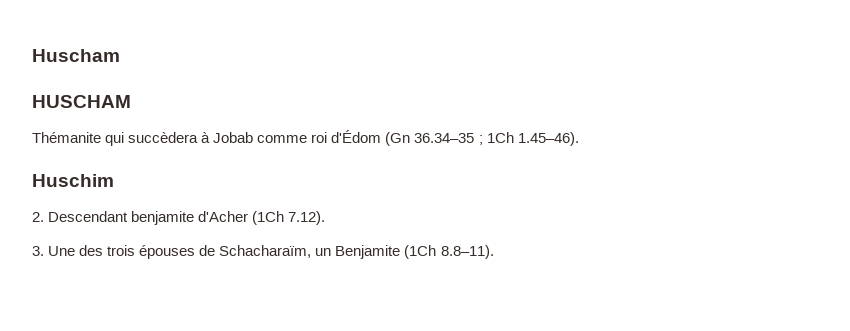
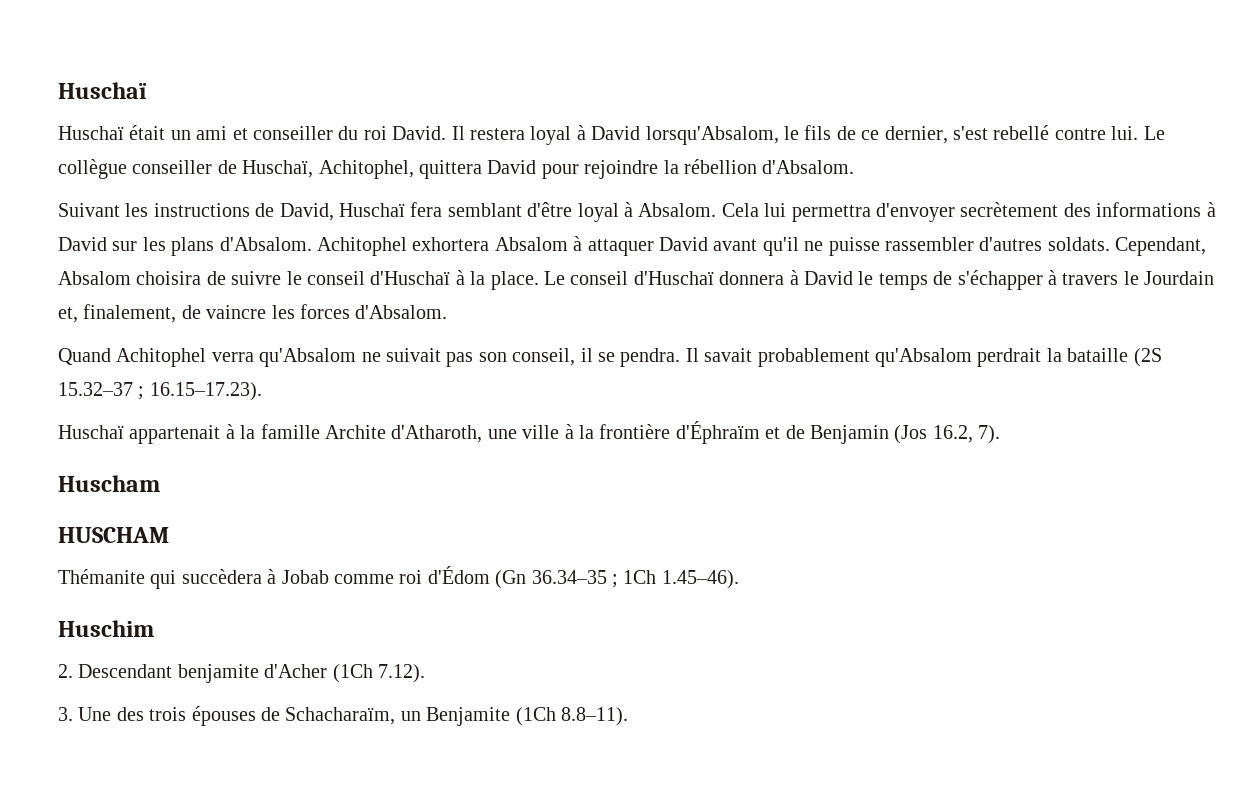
(32, 55) none -> [58,82,147,99] [58,125,1165,145] [58,159,855,179] [58,202,1216,222] [58,236,1207,256] [58,270,1215,290] [58,304,448,323] [58,348,1162,367] [58,382,262,401] [58,421,1001,444] Huschaï // Huschaï était un ami et conseiller du roi David. Il restera loyal à David lorsqu'Absalom, le fils de ce dernier, s'est rebellé contre lui. Le collègue conseiller de Huschaï, Achitophel, quittera David pour rejoindre la rébellion d'Absalom. // Suivant les instructions de David, Huschaï fera semblant d'être loyal à Absalom. Cela lui permettra d'envoyer secrètement des informations à David sur les plans d'Absalom. Achitophel exhortera Absalom à attaquer David avant qu'il ne puisse rassembler d'autres soldats. Cependant, Absalom choisira de suivre le conseil d'Huschaï à la place. Le conseil d'Huschaï donnera à David le temps de s'échapper à travers le Jourdain et, finalement, de vaincre les forces d'Absalom. // Quand Achitophel verra qu'Absalom ne suivait pas son conseil, il se pendra. Il savait probablement qu'Absalom perdrait la bataille (2S 15.32–37 ; 16.15–17.23). // Huschaï appartenait à la famille Archite d'Atharoth, une ville à la frontière d'Éphraïm et de Benjamin (Jos 16.2, 7). //

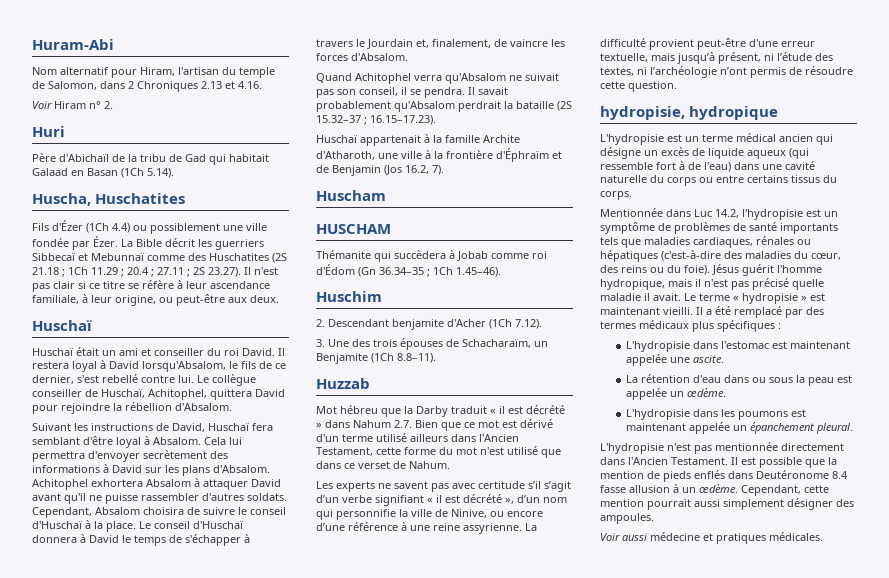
(58, 90) none -> [32,39,114,50] [32,67,275,78] [32,81,262,92] [32,101,113,109] [32,126,65,137] [32,153,269,165] [32,168,174,178] [32,193,186,206] [32,220,267,234] [32,236,264,250] [32,253,287,263] [32,267,278,277] [32,280,270,292] [32,294,279,306] Huram-Abi // Nom alternatif pour Hiram, l'artisan du temple de Salomon, dans 2 Chroniques 2.13 et 4.16. // Voir Hiram n° 2. // Huri // Père d'Abichaïl de la tribu de Gad qui habitait Galaad en Basan (1Ch 5.14). // Huscha, Huschatites // Fils d'Ézer (1Ch 4.4) ou possiblement une ville fondée par Ézer. La Bible décrit les guerriers Sibbecaï et Mebunnaï comme des Huschatites (2S 21.18 ; 1Ch 11.29 ; 20.4 ; 27.11 ; 2S 23.27). Il n'est pas clair si ce titre se réfère à leur ascendance familiale, à leur origine, ou peut-être aux deux. //
(628, 716) none -> [316,378,370,389] [316,405,565,417] [316,419,553,431] [316,433,519,442] [316,446,561,458] [316,461,450,469] [316,481,571,492] [316,494,567,506] [316,509,543,520] [316,522,537,534] [600,38,815,50] [600,52,833,64] [600,66,853,78] [600,81,677,92] [600,106,779,120] [600,133,833,145] [600,147,809,159] [600,161,815,172] [600,175,837,186] [600,191,632,200] [600,208,838,220] [600,222,838,234] [600,236,811,248] [600,250,841,262] [600,264,822,276] [600,278,824,290] [600,293,825,304] [600,306,824,318] [600,320,781,332] [625,341,850,352] [625,354,724,366] [625,374,852,386] [625,388,726,400] [625,409,806,420] [625,422,853,434] [600,442,844,454] [600,457,837,468] [600,470,848,482] [600,484,829,496] [600,498,854,510] [600,513,654,524] [600,532,823,544] // Huzzab // Mot hébreu que la Darby traduit « il est décrété » dans Nahum 2.7. Bien que ce mot est dérivé d'un terme utilisé ailleurs dans l'Ancien Testament, cette forme du mot n'est utilisé que dans ce verset de Nahum. // Les experts ne savent pas avec certitude s’il s’agit d’un verbe signifiant « il est décrété », d’un nom qui personnifie la ville de Ninive, ou encore d’une référence à une reine assyrienne. La difficulté provient peut-être d'une erreur textuelle, mais jusqu’à présent, ni l’étude des textes, ni l’archéologie n’ont permis de résoudre cette question. // hydropisie, hydropique // L'hydropisie est un terme médical ancien qui désigne un excès de liquide aqueux (qui ressemble fort à de l'eau) dans une cavité naturelle du corps ou entre certains tissus du corps. // Mentionnée dans Luc 14.2, l'hydropisie est un symptôme de problèmes de santé importants tels que maladies cardiaques, rénales ou hépatiques (c'est-à-dire des maladies du cœur, des reins ou du foie). Jésus guérit l'homme hydropique, mais il n'est pas précisé quelle maladie il avait. Le terme « hydropisie » est maintenant vieilli. Il a été remplacé par des termes médicaux plus spécifiques : // L'hydropisie dans l'estomac est maintenant appelée une ascite. // La rétention d'eau dans ou sous la peau est appelée un œdème. // L'hydropisie dans les poumons est maintenant appelée un épanchement pleural. // L'hydropisie n'est pas mentionnée directement dans l'Ancien Testament. Il est possible que la mention de pieds enflés dans Deutéronome 8.4 fasse allusion à un œdème. Cependant, cette mention pourrait aussi simplement désigner des ampoules. // Voir aussi médecine et pratiques médicales.

